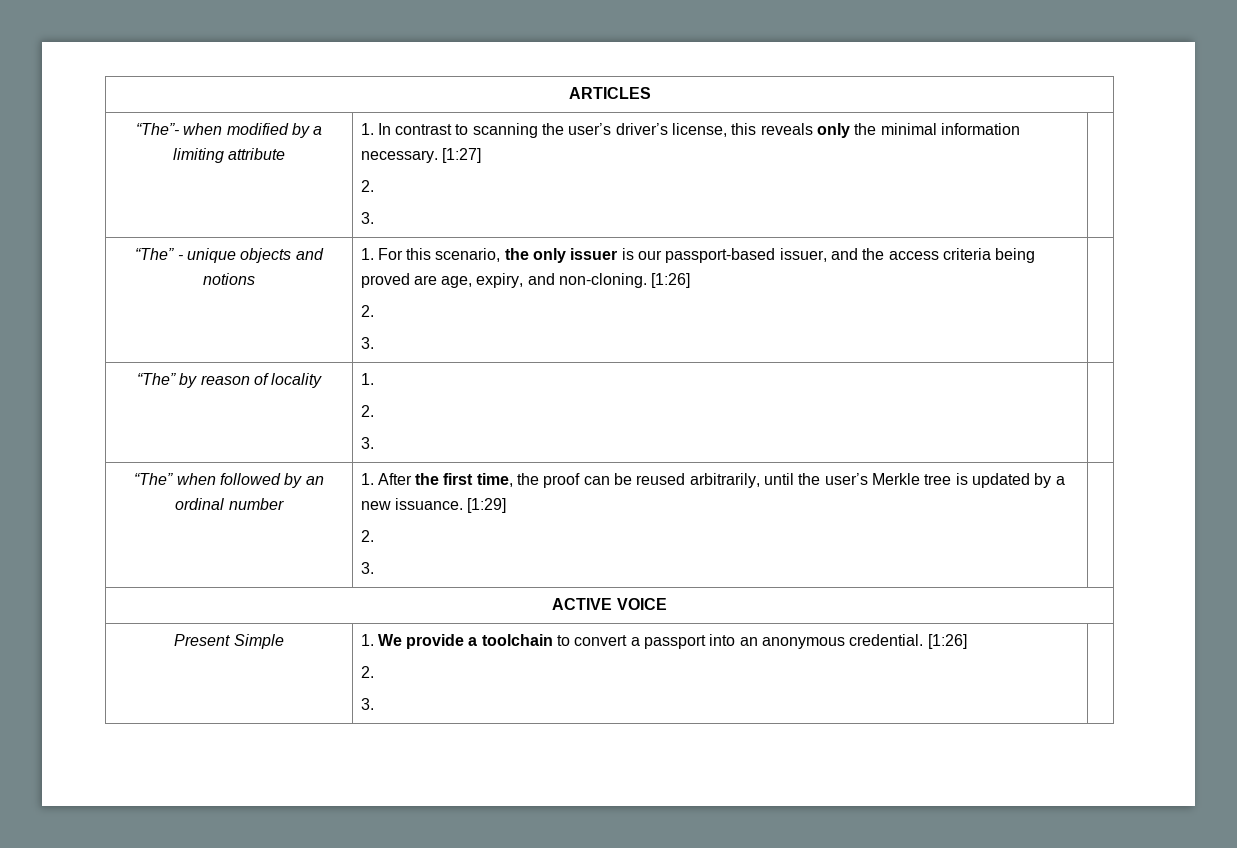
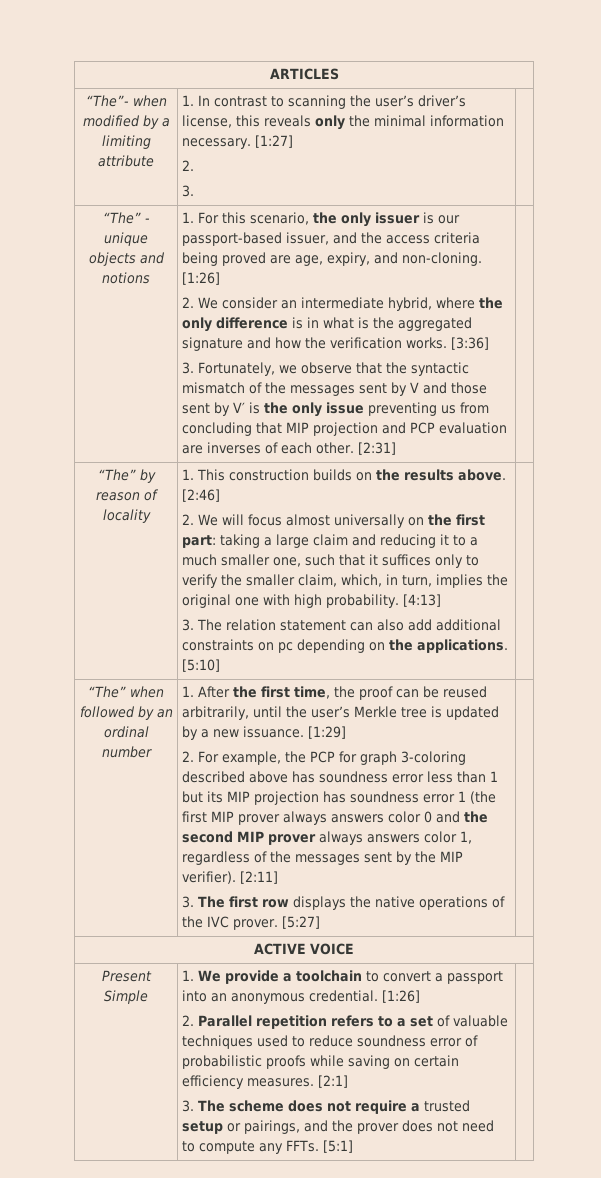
[360,337,374,349] // 3. -> [198,297,504,311] [182,317,473,332] [182,337,490,351] [182,362,470,376] [182,382,488,396] [182,402,490,417] [182,422,508,436] [182,442,397,455] We consider an intermediate hybrid, where the only difference is in what is the aggregated signature and how the verification works. [3:36] // 3. Fortunately, we observe that the syntactic mismatch of the messages sent by V and those sent by V′ is the only issue preventing us from concluding that MIP projection and PCP evaluation are inverses of each other. [2:31]
[360,405,374,417] [360,437,374,449] // 2. // 3. -> [197,469,507,481] [182,489,221,502] [182,514,486,528] [182,534,479,548] [182,554,480,568] [182,574,509,588] [182,594,442,608] [182,619,502,631] [182,639,509,653] [182,659,221,672] This construction builds on the results above. [2:46] // 2. We will focus almost universally on the first part: taking a large claim and reducing it to a much smaller one, such that it suffices only to verify the smaller claim, which, in turn, implies the original one with high probability. [4:13] // 3. The relation statement can also add additional constraints on pc depending on the applications. [5:10]
[360,562,374,574] // 3. -> [198,751,467,765] [182,771,499,783] [182,791,497,805] [182,811,489,825] [182,831,473,845] [182,851,464,865] [182,871,279,884] [182,896,506,910] [182,916,321,930] For example, the PCP for graph 3-coloring described above has soundness error less than 1 but its MIP projection has soundness error 1 (the first MIP prover always answers color 0 and the second MIP prover always answers color 1, regardless of the messages sent by the MIP verifier). [2:11] // 3. The first row displays the native operations of the IVC prover. [5:27]
[360,698,374,710] // 3. -> [198,1015,509,1029] [182,1035,479,1049] [182,1055,460,1069] [182,1075,349,1089] [182,1100,471,1114] [182,1120,495,1134] [182,1140,354,1154] Parallel repetition refers to a set of valuable techniques used to reduce soundness error of probabilistic proofs while saving on certain efficiency measures. [2:1] // 3. The scheme does not require a trusted setup or pairings, and the prover does not need to compute any FFTs. [5:1]

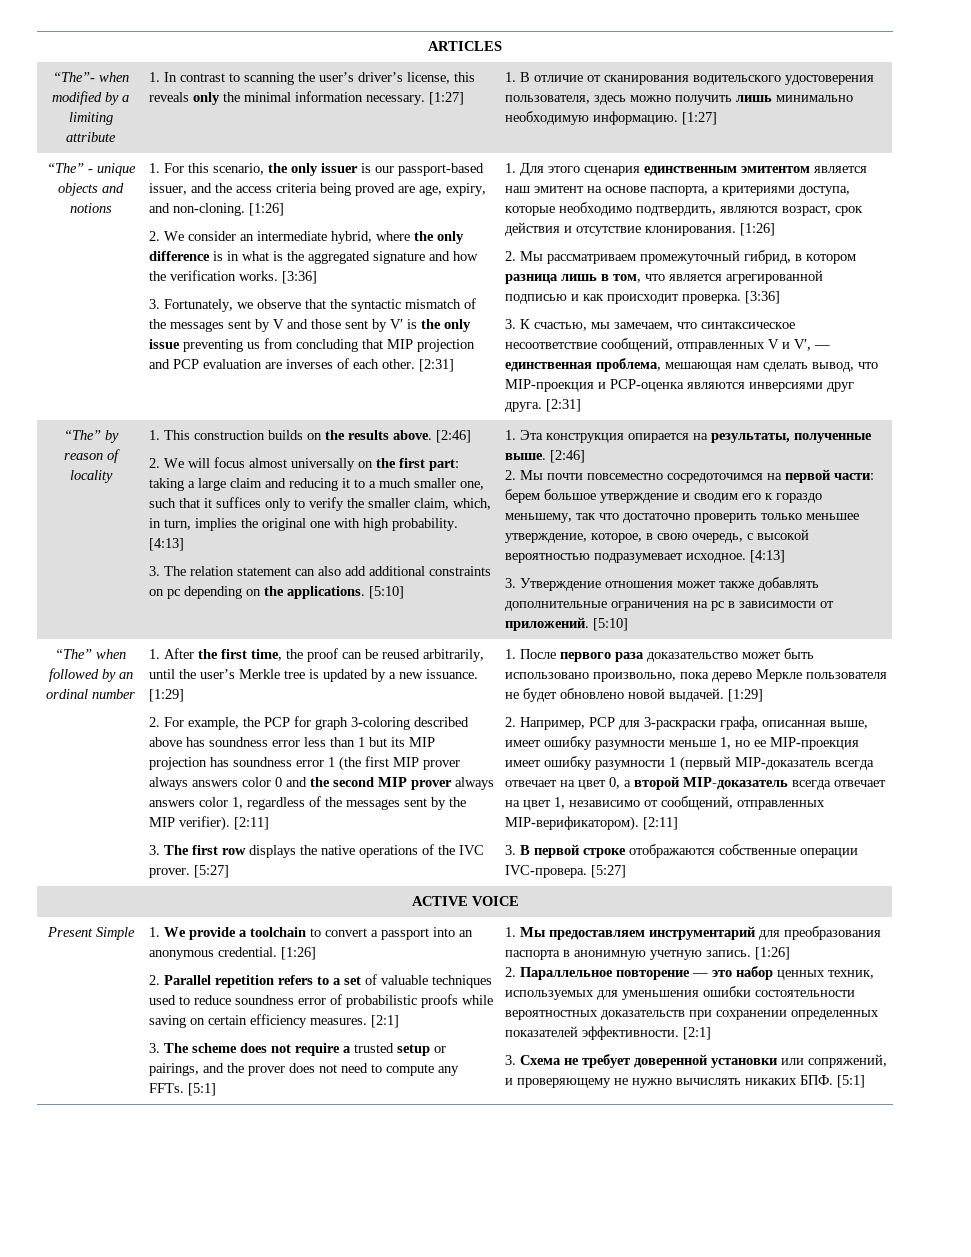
[182,160,195,171] [182,185,195,197] // 2. // 3. | -> [504,72,874,85] [504,95,853,105] [504,111,717,125] | 1. В отличие от сканирования водительского удостоверения пользователя, здесь можно получить лишь минимально необходимую информацию. [1:27]
(397, 448) none -> [504,163,867,176] [504,186,850,196] [504,202,863,216] [504,222,775,236] [504,250,856,264] [504,270,823,284] [504,291,780,304] [504,319,795,331] [504,338,830,352] [504,358,878,372] [504,379,854,392] [504,399,581,412] 1. Для этого сценария единственным эмитентом является наш эмитент на основе паспорта, а критериями доступа, которые необходимо подтвердить, являются возраст, срок действия и отсутствие клонирования. [1:26] // 2. Мы рассматриваем промежуточный гибрид, в котором разница лишь в том, что является агрегированной подписью и как происходит проверка. [3:36] // 3. К счастью, мы замечаем, что синтаксическое несоответствие сообщений, отправленных V и V′, — единственная проблема, мешающая нам сделать вывод, что MIP-проекция и PCP-оценка являются инверсиями друг друга. [2:31]
(221, 665) none -> [504,430,872,443] [504,450,585,463] [504,469,874,483] [504,489,822,503] [504,513,859,523] [504,529,809,543] [504,550,785,563] [504,577,819,591] [504,601,834,611] [504,617,628,631] 1. Эта конструкция опирается на результаты, полученные выше. [2:46] // 2. Мы почти повсеместно сосредоточимся на первой части: берем большое утверждение и сводим его к гораздо меньшему, так что достаточно проверить только меньшее утверждение, которое, в свою очередь, с высокой вероятностью подразумевает исходное. [4:13] // 3. Утверждение отношения может также добавлять дополнительные ограничения на pc в зависимости от приложений. [5:10]
(321, 922) none -> [504,648,814,662] [504,669,887,682] [504,688,763,702] [504,716,868,730] [504,736,859,750] [504,756,874,771] [504,776,886,790] [504,796,825,810] [504,816,678,831] [504,844,858,858] [504,865,626,878] 1. После первого раза доказательство может быть использовано произвольно, пока дерево Меркле пользователя не будет обновлено новой выдачей. [1:29] // 2. Например, PCP для 3-раскраски графа, описанная выше, имеет ошибку разумности меньше 1, но ее MIP-проекция имеет ошибку разумности 1 (первый MIP-доказатель всегда отвечает на цвет 0, а второй MIP-доказатель всегда отвечает на цвет 1, независимо от сообщений, отправленных MIP-верификатором). [2:11] // 3. В первой строке отображаются собственные операции IVC-провера. [5:27]
(354, 1146) none -> [504,926,881,940] [504,947,790,960] [504,966,874,980] [504,986,855,1000] [504,1010,879,1020] [504,1026,711,1040] [504,1054,887,1068] [504,1075,865,1088] 1. Мы предоставляем инструментарий для преобразования паспорта в анонимную учетную запись. [1:26] // 2. Параллельное повторение — это набор ценных техник, используемых для уменьшения ошибки состоятельности вероятностных доказательств при сохранении определенных показателей эффективности. [2:1] // 3. Схема не требует доверенной установки или сопряжений, и проверяющему не нужно вычислять никаких БПФ. [5:1]

